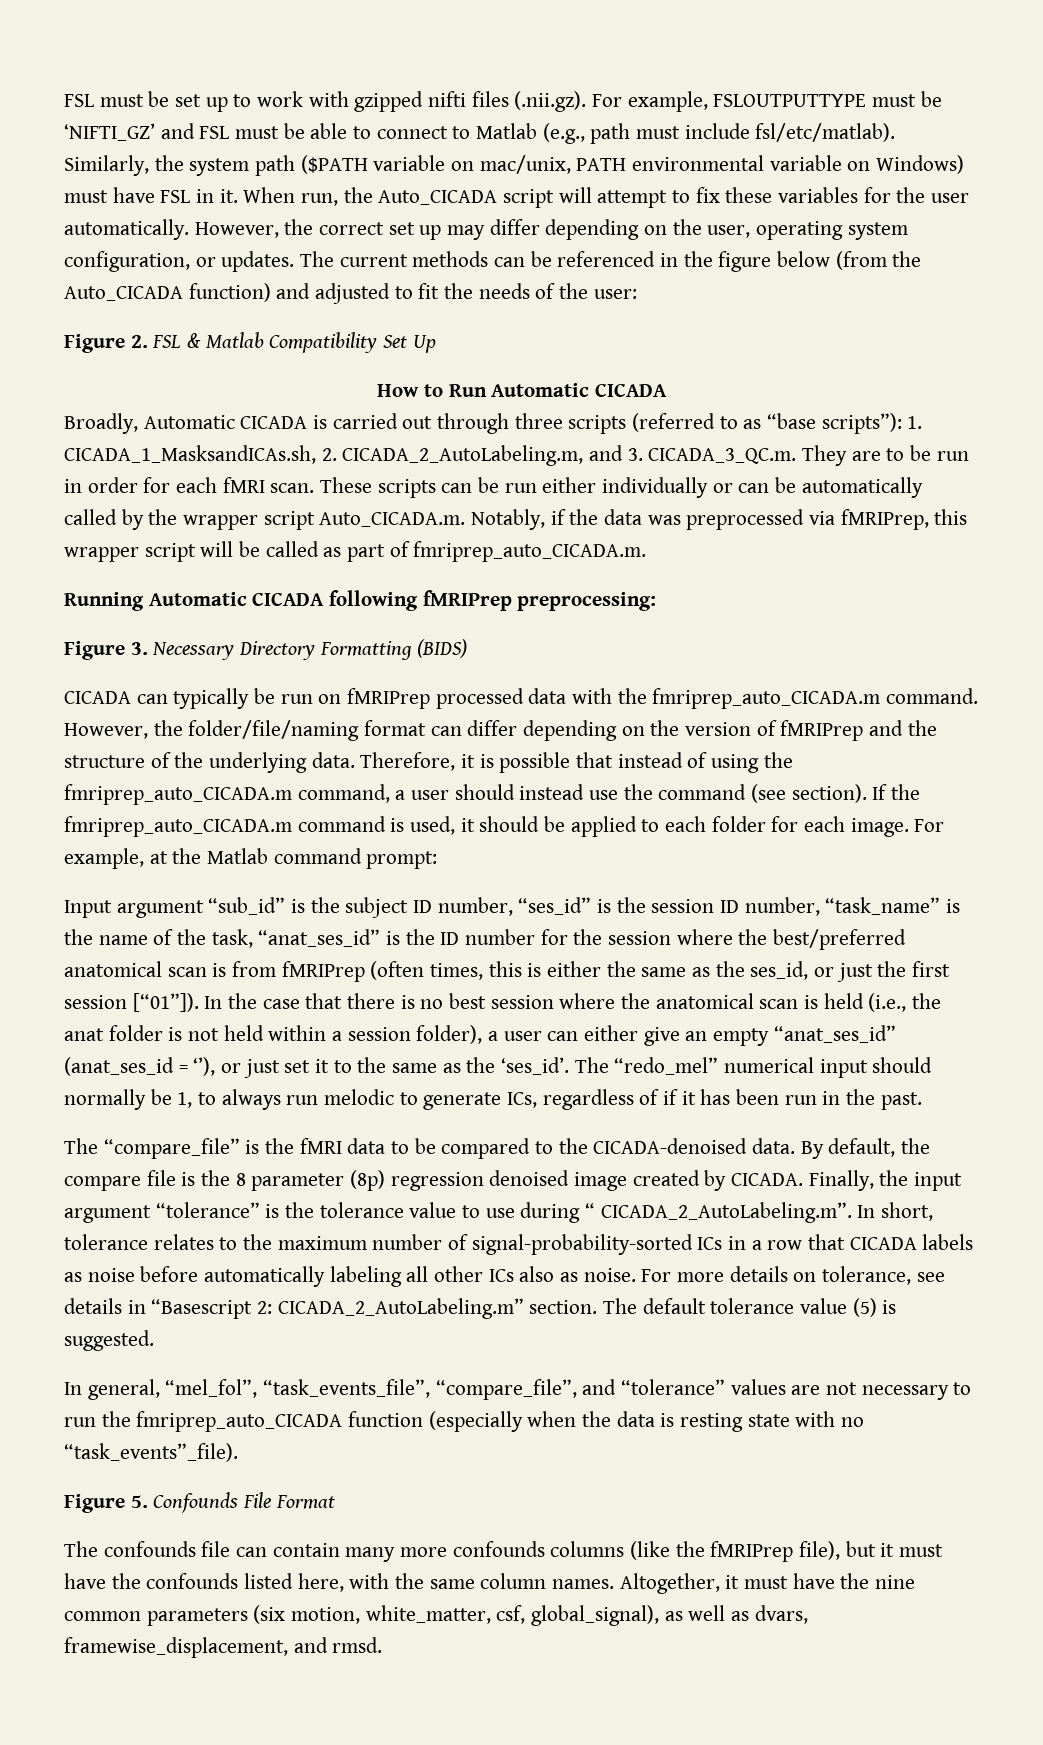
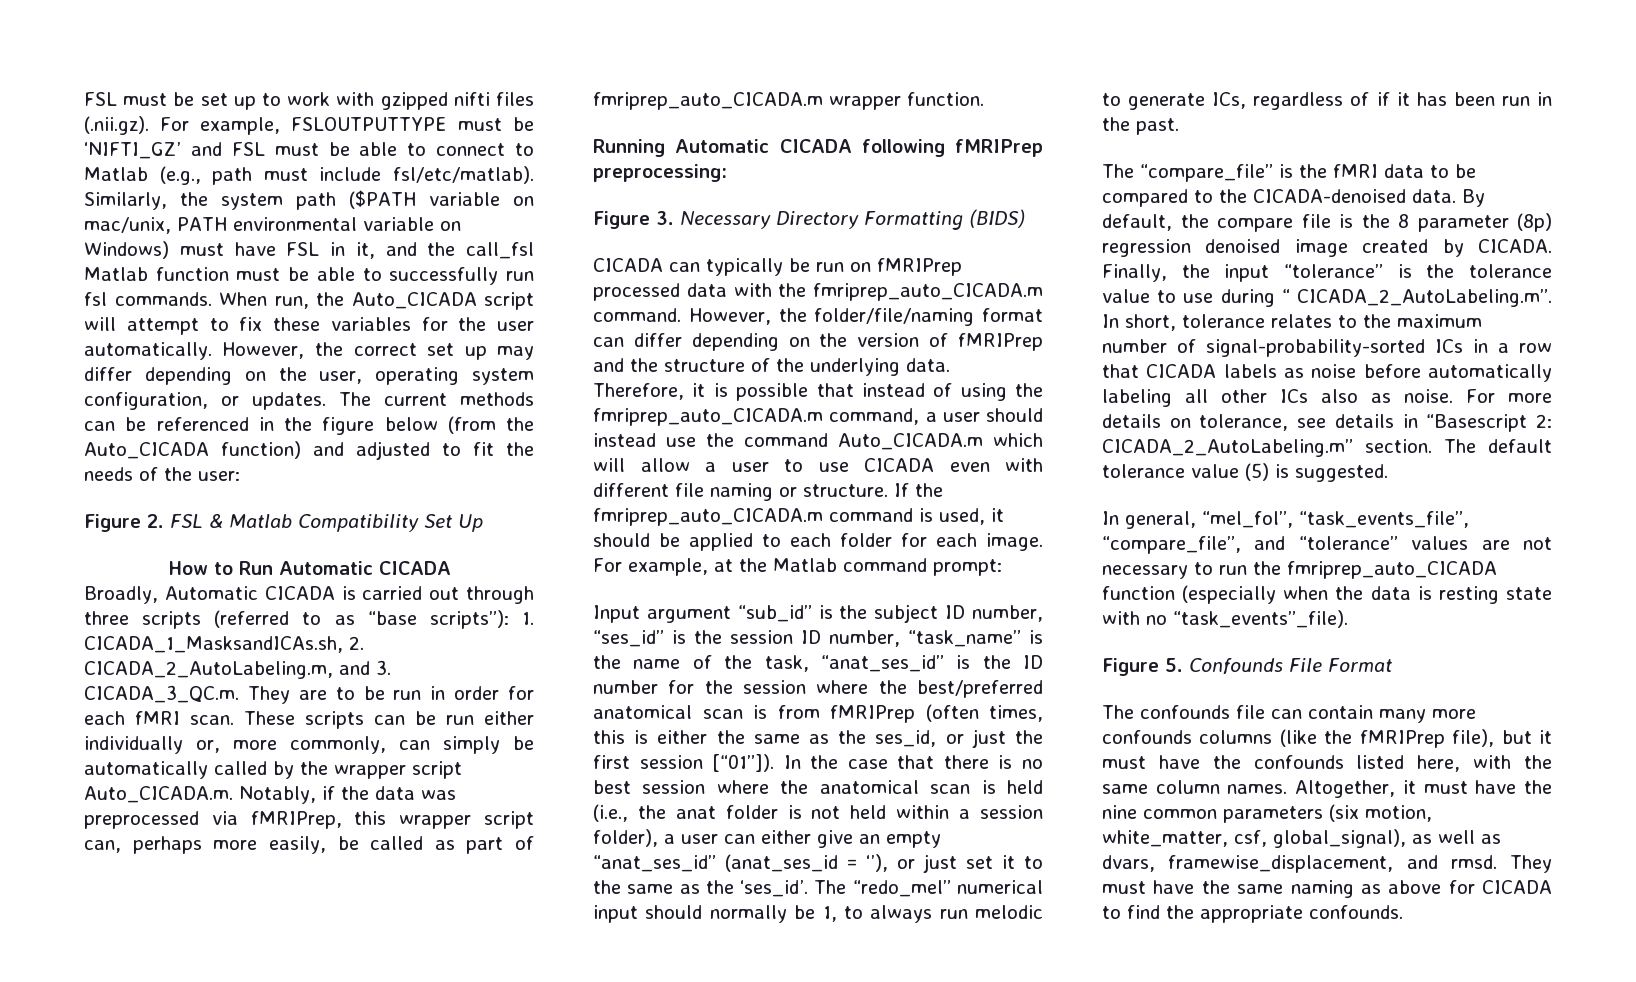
[219,189,238,203] it. -> [355,242,534,259] [84,267,534,285] [84,292,212,306] it, and the call_fsl Matlab function must be able to successfully run fsl commands.
[712,483,770,493] or can -> [196,736,500,754] or, more commonly, can simply
[200,541,234,557] will -> [84,836,326,854] can, perhaps more easily,
[413,541,647,562] fmriprep_auto_CICADA.m. -> [593,92,984,110] fmriprep_auto_CICADA.m wrapper function.
[751,784,867,803] (see section). -> [838,433,1043,450] [593,458,1043,472] [593,483,888,501] Auto_CICADA.m which will allow a user to use CICADA even with different file naming or structure.
[64,1205,151,1223] argument -> (1270, 273) none
(383, 1645) none -> [1510,855,1552,873] [1102,880,1552,898] [1102,905,1403,923] They must have the same naming as above for CICADA to find the appropriate confounds.

